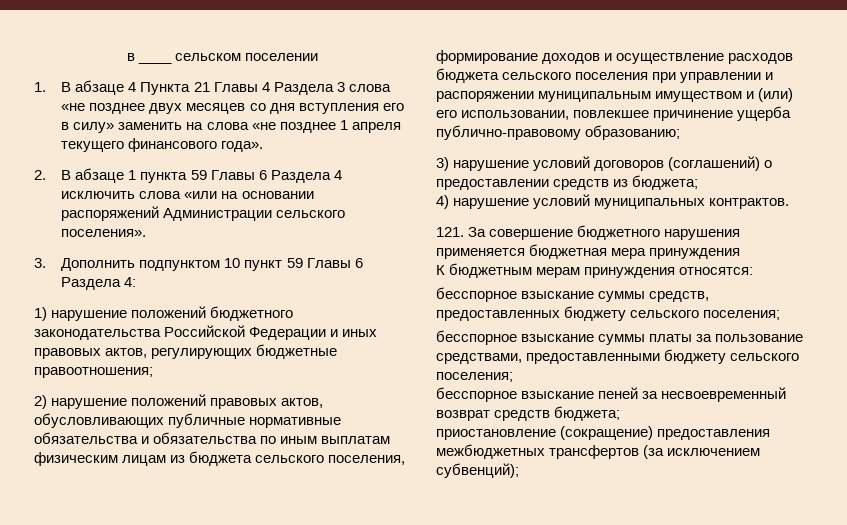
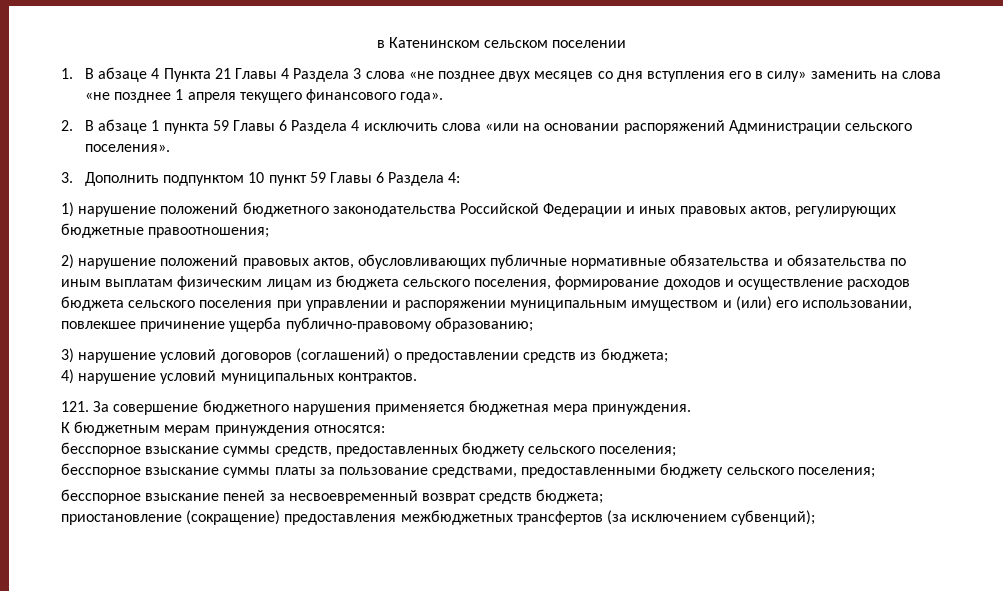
[126,53,135,61] [137,61,172,64] в ____ -> [376,37,480,48] в Катенинском
[649,248,741,259] принуждения -> [592,404,692,415] принуждения.

